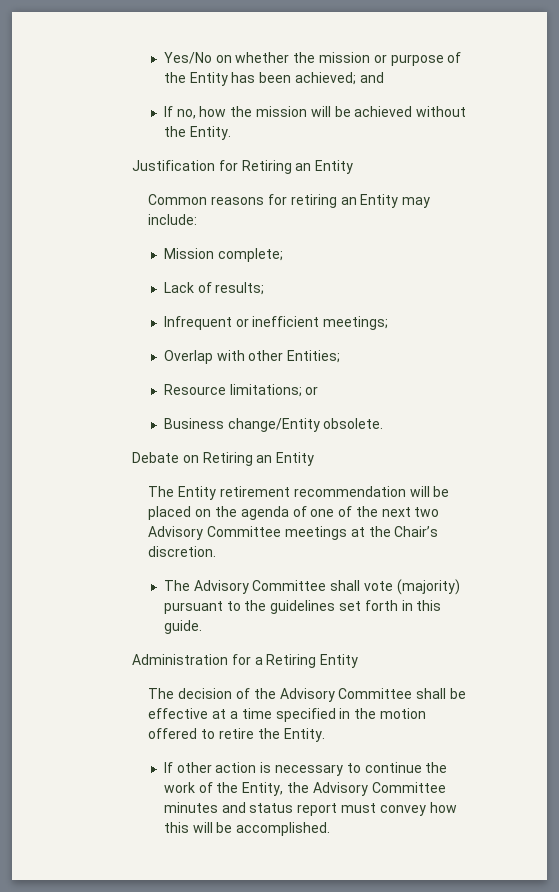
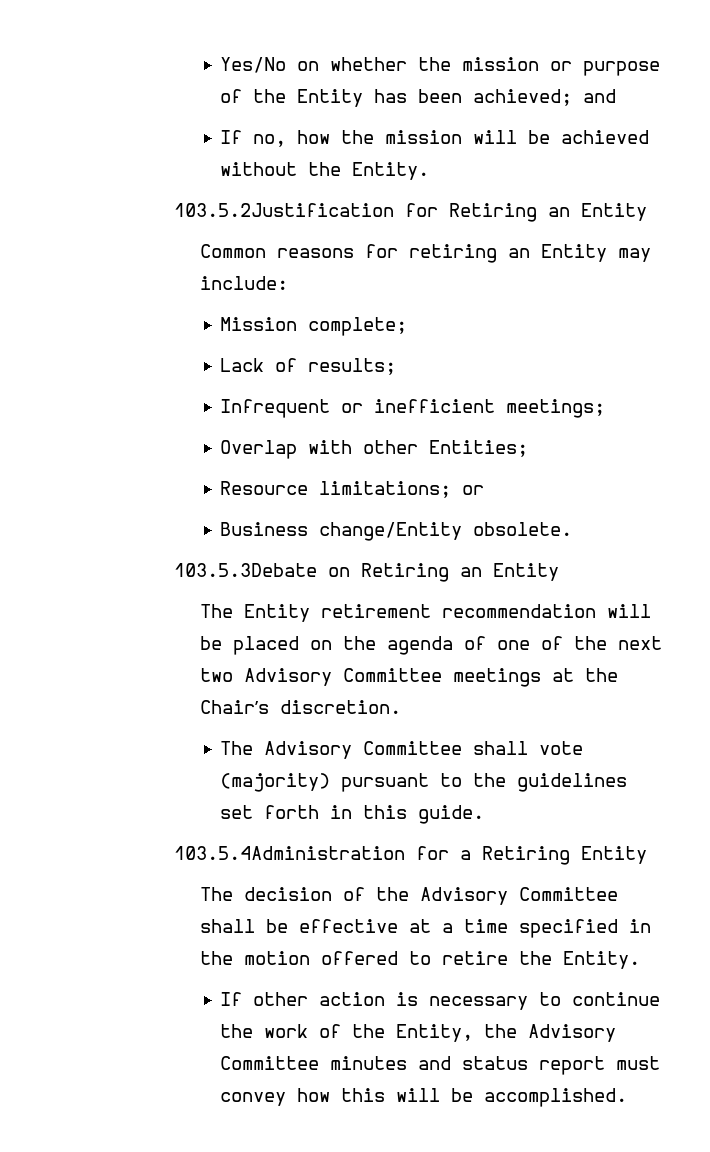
[132,160,216,171] Justification -> [173,203,394,217] 103.5.2Justification
[132,452,180,463] Debate -> [173,563,317,577] 103.5.3Debate
[132,654,229,665] Administration -> [173,846,405,860] 103.5.4Administration

